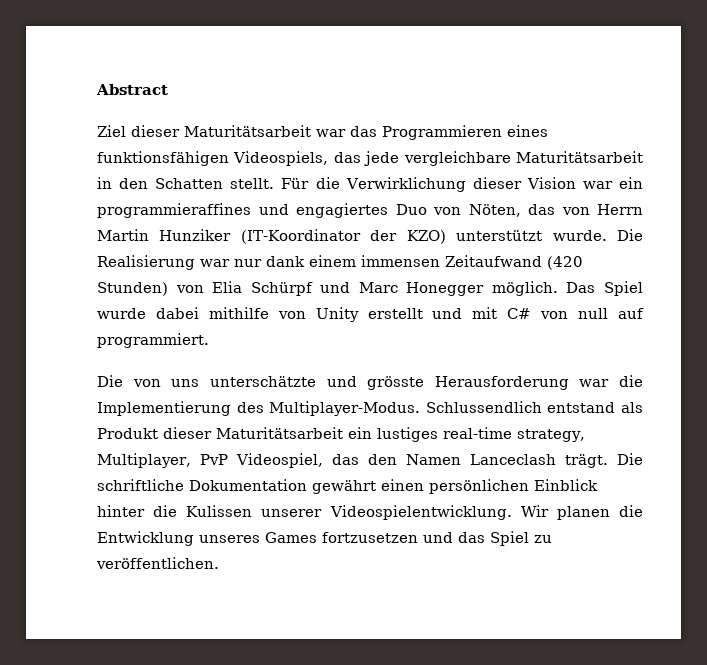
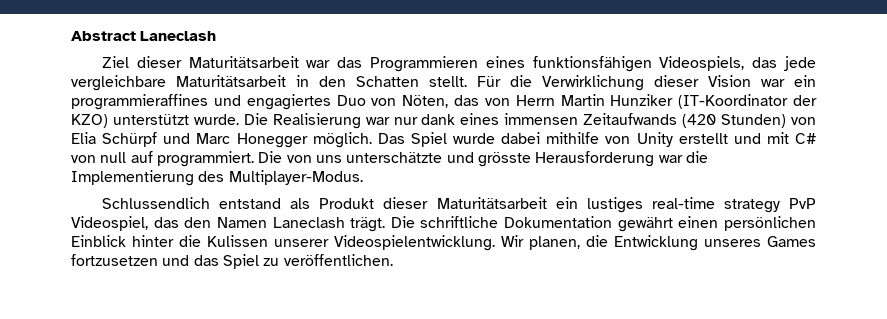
(168, 89) none -> [140,31,217,41] Laneclash
[309,255,542,267] einem immensen Zeitaufwand -> [460,113,678,125] eines immensen Zeitaufwands
(209, 340) // -> (254, 159) none
(421, 408) none -> (363, 177) //
[517,429,585,442] [97,453,191,468] strategy, Multiplayer, -> [723,199,780,213] strategy
[469,454,556,465] Lanceclash -> [272,217,345,228] Laneclash
[556,506,610,520] planen -> [529,236,580,250] planen,

